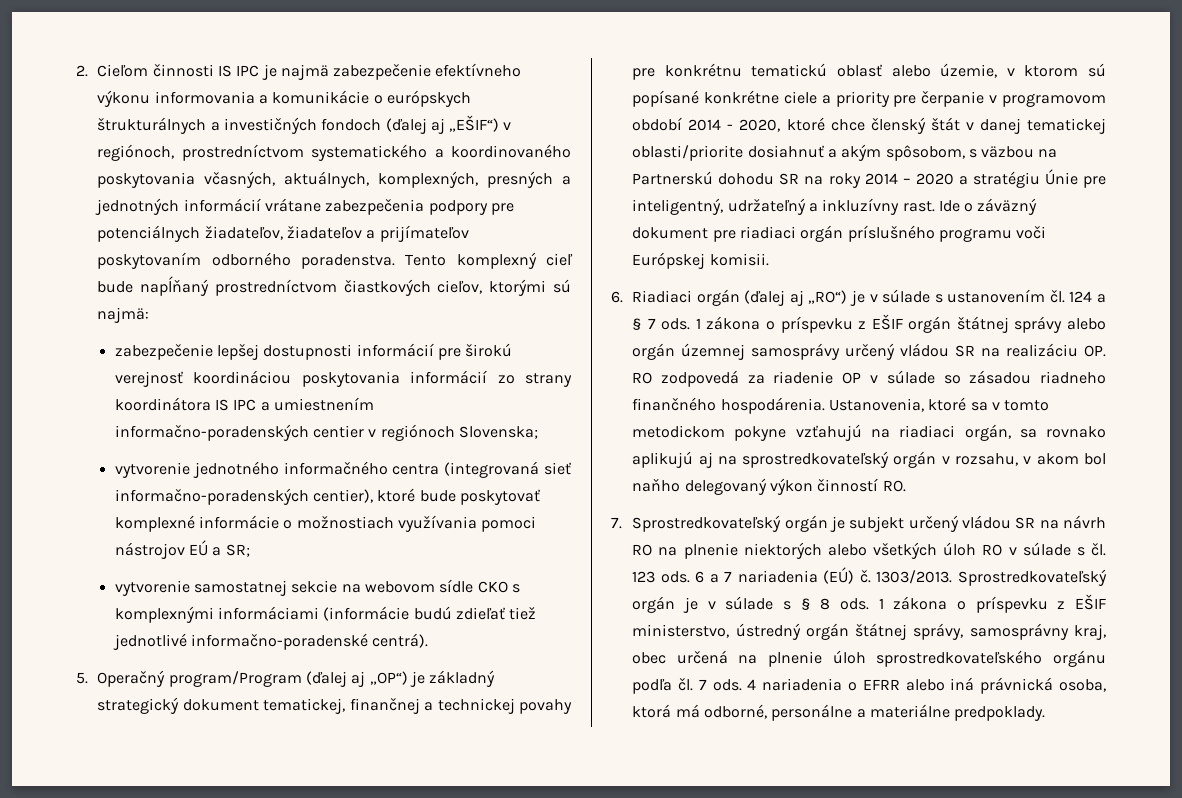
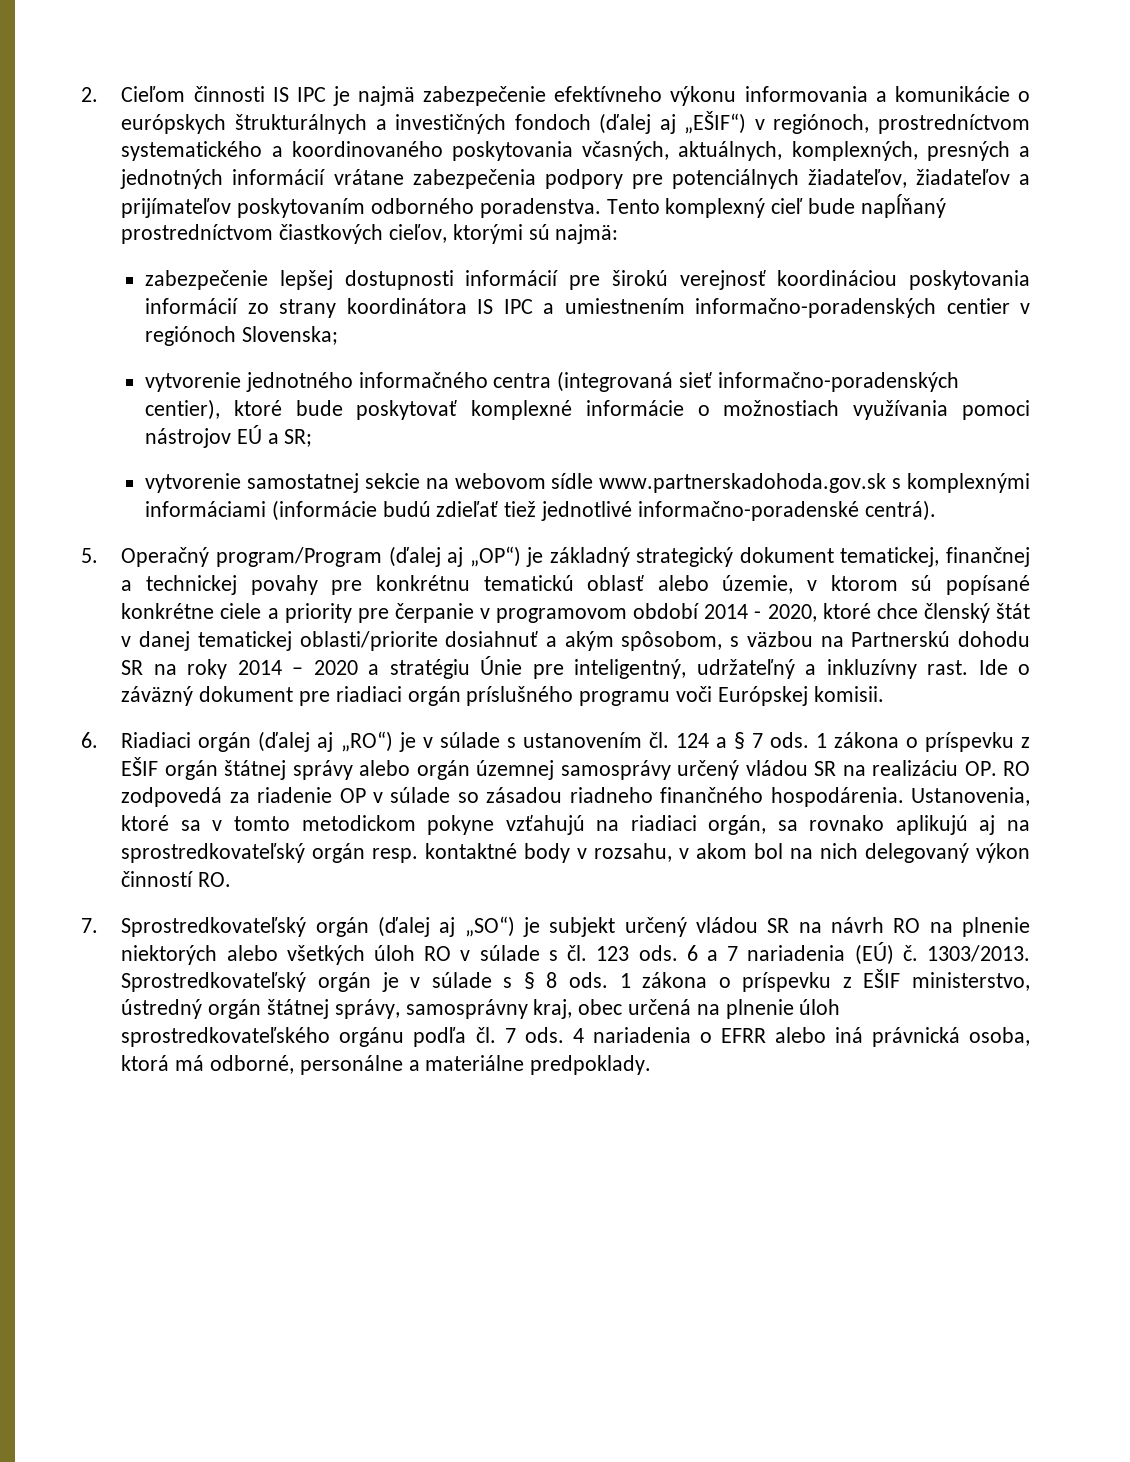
[477,581,508,593] CKO -> [599,473,887,493] www.partnerskadohoda.gov.sk
(937, 459) none -> [372,843,571,863] resp. kontaktné body
[632,478,681,492] naňho -> [790,843,859,859] na nich
(828, 523) none -> [378,916,515,937] (ďalej aj „SO“)

